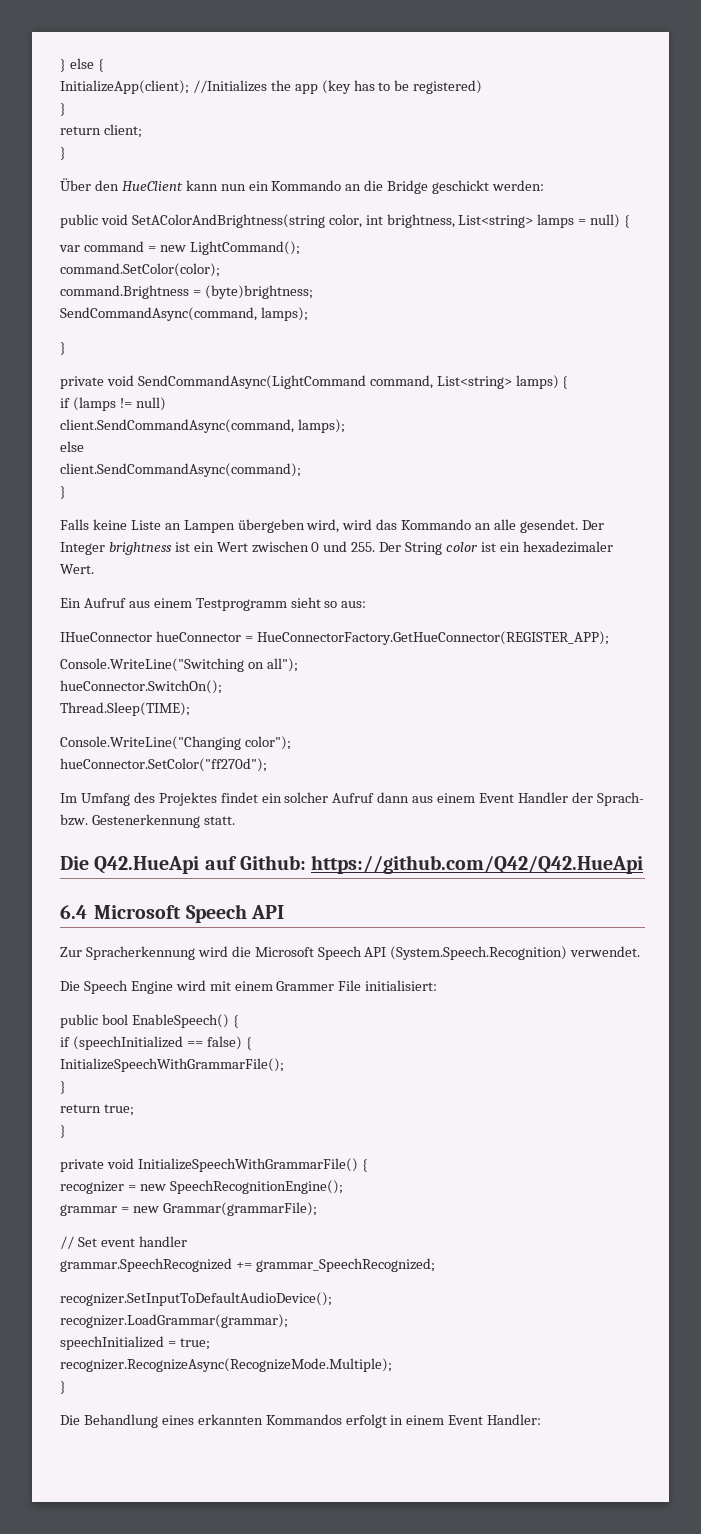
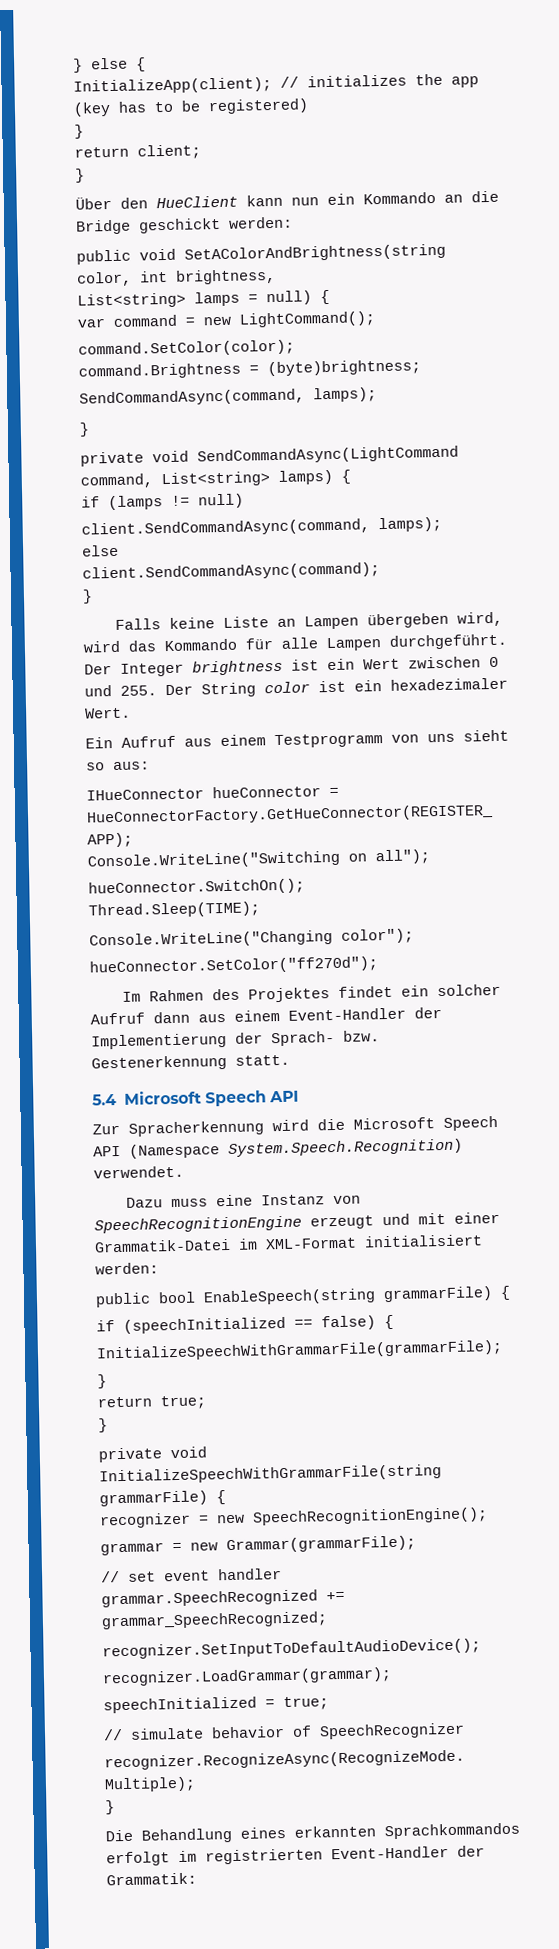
[192,80,267,93] //Initializes -> [280,74,407,88] // initializes
(455, 221) none -> (276, 276) //
[475,519,578,533] an alle gesendet. -> [245,633,507,652] für alle Lampen durchgeführt.
(287, 604) none -> [391,733,455,743] von uns
[80,793,130,806] Umfang -> [148,989,204,1002] Rahmen
[479,792,568,803] Event Handler -> [288,1007,442,1021] [91,1032,227,1050] Event-Handler der Implementierung
[60,855,644,874] [60,905,87,919] Die Q42.HueApi auf Github: https://github.com/Q42/Q42.HueApi // 6.4 -> [92,1094,117,1106] 5.4
[390,946,568,960] (System.Speech.Recognition) -> [129,1138,463,1159] (Namespace System.Speech.Recognition)
[60,980,438,994] Die Speech Engine wird mit einem Grammer File initialisiert: -> [125,1194,361,1208] [94,1211,500,1234] [94,1234,483,1253] [95,1262,159,1275] Dazu muss eine Instanz von SpeechRecognitionEngine erzeugt und mit einer Grammatik-Datei im XML-Format initialisiert werden:
[131,1014,229,1028] EnableSpeech() -> [203,1286,493,1306] EnableSpeech(string grammarFile)
[60,1058,284,1072] InitializeSpeechWithGrammarFile(); -> [96,1339,503,1362] InitializeSpeechWithGrammarFile(grammarFile);
[137,1158,358,1172] InitializeSpeechWithGrammarFile() -> [99,1464,442,1485] [99,1490,208,1507] InitializeSpeechWithGrammarFile(string grammarFile)
[77,1237,97,1247] Set -> [128,1571,156,1582] set
(210, 1344) none -> [103,1722,465,1741] // // simulate behavior of SpeechRecognizer
[265,1414,542,1428] Kommandos erfolgt in einem Event Handler: -> [384,1822,520,1840] [106,1845,485,1867] [106,1872,197,1886] Sprachkommandos erfolgt im registrierten Event-Handler der Grammatik:

